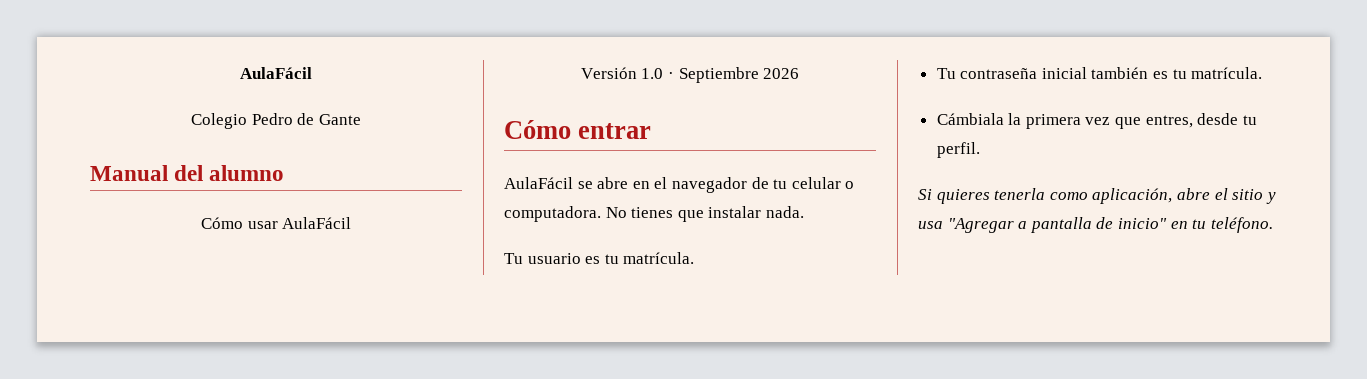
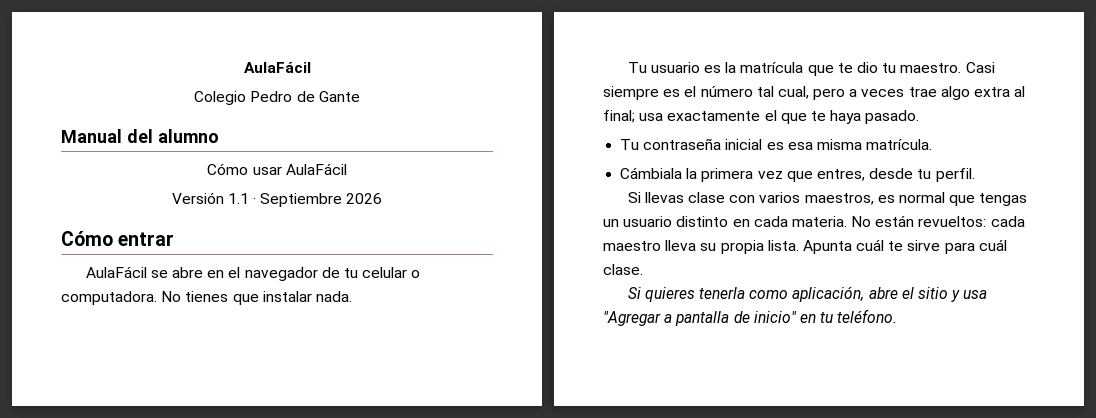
[641,68,664,79] 1.0 -> [227,193,249,204] 1.1
[604,252,695,264] tu matrícula. -> [725,62,995,76] [603,86,1026,100] [603,110,920,124] la matrícula que te dio tu maestro. Casi siempre es el número tal cual, pero a veces trae algo extra al final; usa exactamente el que te haya pasado.
[1091,67,1187,79] también es tu -> [766,139,862,150] es esa misma
(980, 150) none -> [627,192,1028,206] [603,215,1025,227] [603,239,1007,254] [603,264,643,275] // Si llevas clase con varios maestros, es normal que tengas un usuario distinto en cada materia. No están revueltos: cada maestro lleva su propia lista. Apunta cuál te sirve para cuál clase.

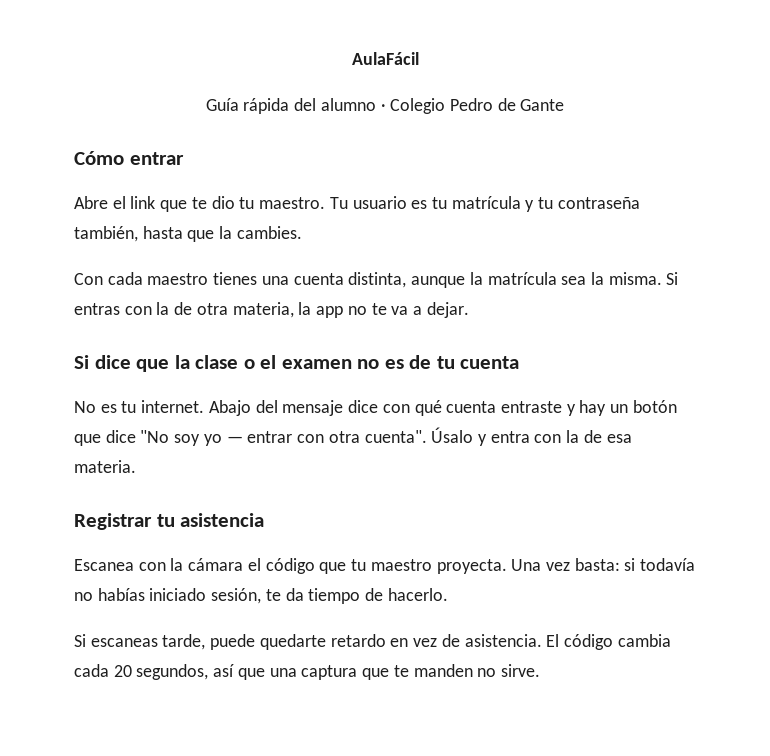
[243,62,311,73] AulaFácil // -> [351,52,419,65] [205,98,386,114] AulaFácil // Guía rápida del alumno ·
[61,129,219,143] [207,163,347,175] [171,192,383,207] [61,231,175,246] [85,266,421,281] [61,291,352,305] [627,62,804,73] Manual del alumno // Cómo usar AulaFácil // Versión 1.1 · Septiembre 2026 // Cómo entrar // AulaFácil se abre en el navegador de tu celular o computadora. No tienes que instalar nada. // Tu usuario es la matrícula -> [74,151,184,165] [74,196,156,209] Cómo entrar // Abre el link
[965,62,995,73] [603,86,1026,100] [603,110,920,124] [620,138,933,150] [620,167,975,182] [627,192,1028,206] [603,215,1025,227] [603,239,1007,254] [603,264,643,275] [627,286,988,302] [603,309,898,326] Casi siempre es el número tal cual, pero a veces trae algo extra al final; usa exactamente el que te haya pasado. // Tu contraseña inicial es esa misma matrícula. // Cámbiala la primera vez que entres, desde tu perfil. // Si llevas clase con varios maestros, es normal que tengas un usuario distinto en cada materia. No están revueltos: cada maestro lleva su propia lista. Apunta cuál te sirve para cuál clase. // Si quieres tenerla como aplicación, abre el sitio y usa "Agregar a pantalla de inicio" en tu teléfono. -> [329,196,640,212] [74,226,302,242] [74,272,679,288] [74,302,469,318] [74,355,520,372] [74,400,677,416] [74,427,632,446] [74,460,136,473] [74,513,265,530] [74,558,696,574] [74,588,448,604] [74,634,671,650] [74,664,540,680] Tu usuario es tu matrícula y tu contraseña también, hasta que la cambies. // Con cada maestro tienes una cuenta distinta, aunque la matrícula sea la misma. Si entras con la de otra materia, la app no te va a dejar. // Si dice que la clase o el examen no es de tu cuenta // No es tu internet. Abajo del mensaje dice con qué cuenta entraste y hay un botón que dice "No soy yo — entrar con otra cuenta". Úsalo y entra con la de esa materia. // Registrar tu asistencia // Escanea con la cámara el código que tu maestro proyecta. Una vez basta: si todavía no habías iniciado sesión, te da tiempo de hacerlo. // Si escaneas tarde, puede quedarte retardo en vez de asistencia. El código cambia cada 20 segundos, así que una captura que te manden no sirve.

